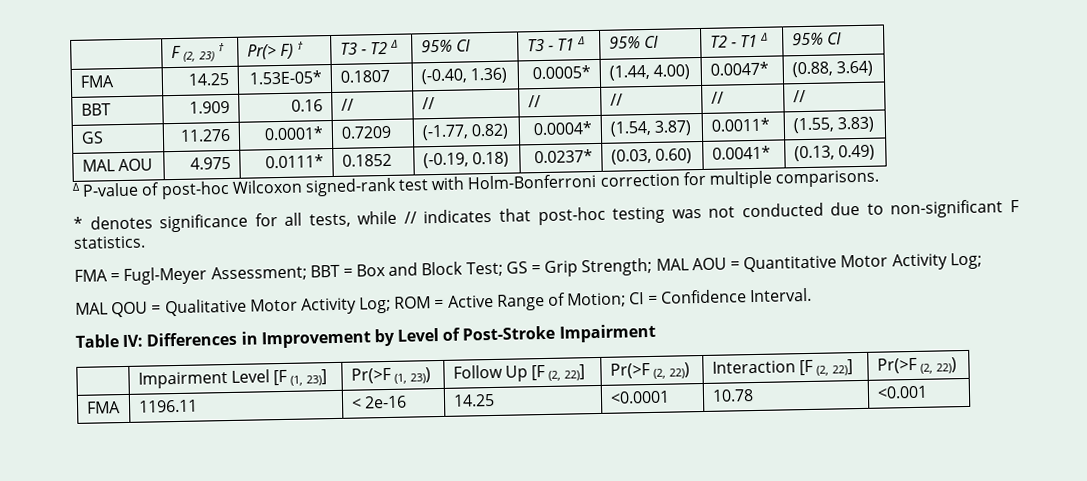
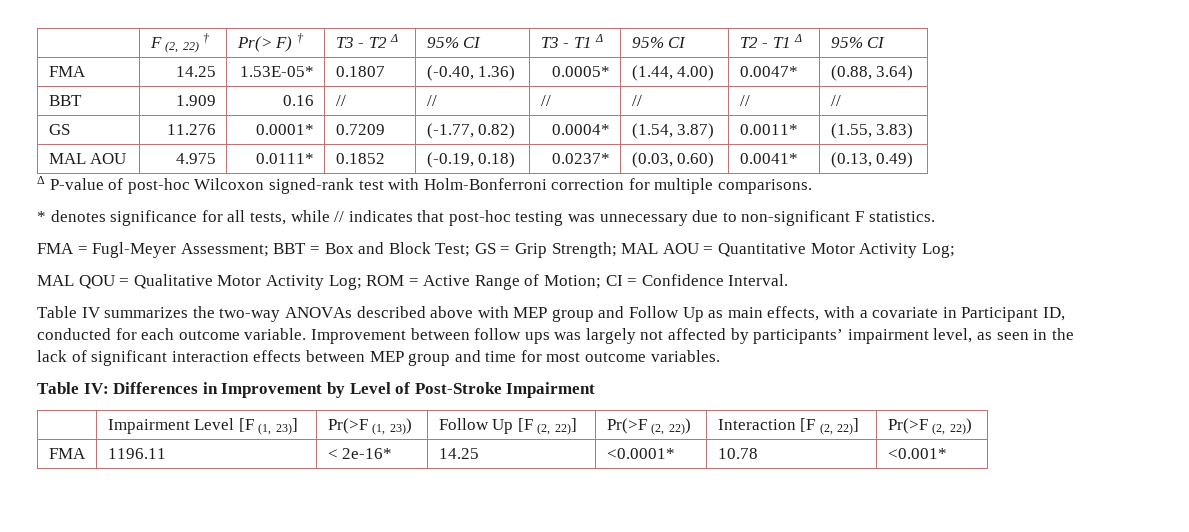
[198,51,215,62] 23) -> [182,41,199,53] 22)
[708,202,824,218] not conducted -> [599,214,688,226] unnecessary
(812, 295) none -> [37,306,1065,322] [37,328,1074,344] [37,350,720,366] // Table IV summarizes the two-way ANOVAs described above with MEP group and Follow Up as main effects, with a covariate in Participant ID, conducted for each outcome variable. Improvement between follow ups was largely not affected by participants’ impairment level, as seen in the lack of significant interaction effects between MEP group and time for most outcome variables.
[363,395,407,409] [452,393,495,407] [609,390,670,404] 2e-16 | 14.25 | <0.0001 -> [342,448,393,459] [438,448,479,459] [606,448,675,459] 2e-16* | 14.25 | <0.0001*
[876,385,928,399] <0.001 -> [887,448,947,459] <0.001*

